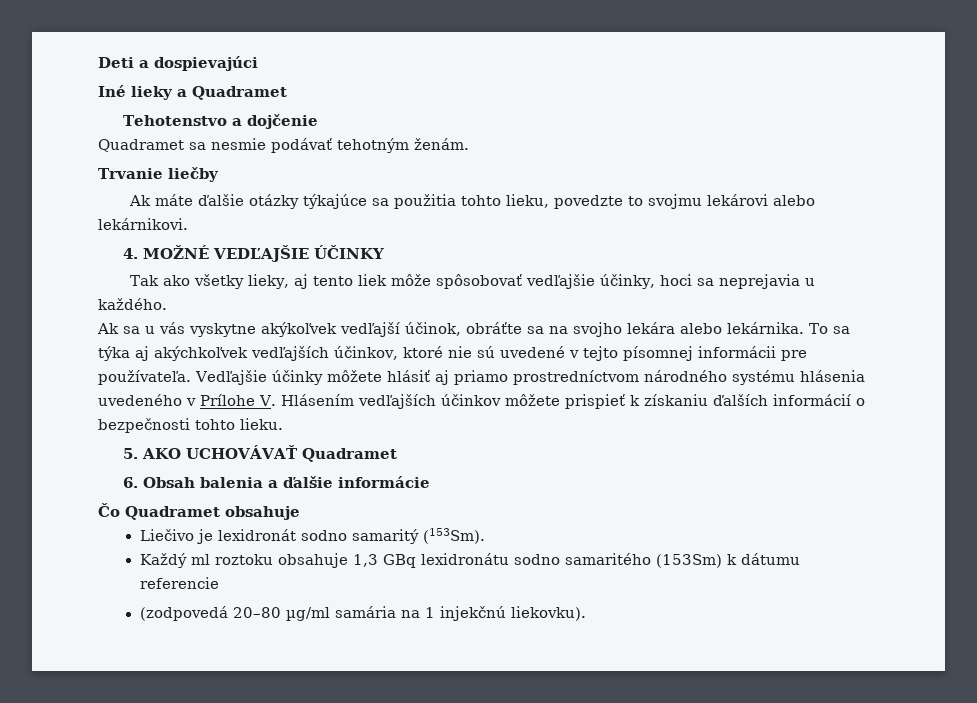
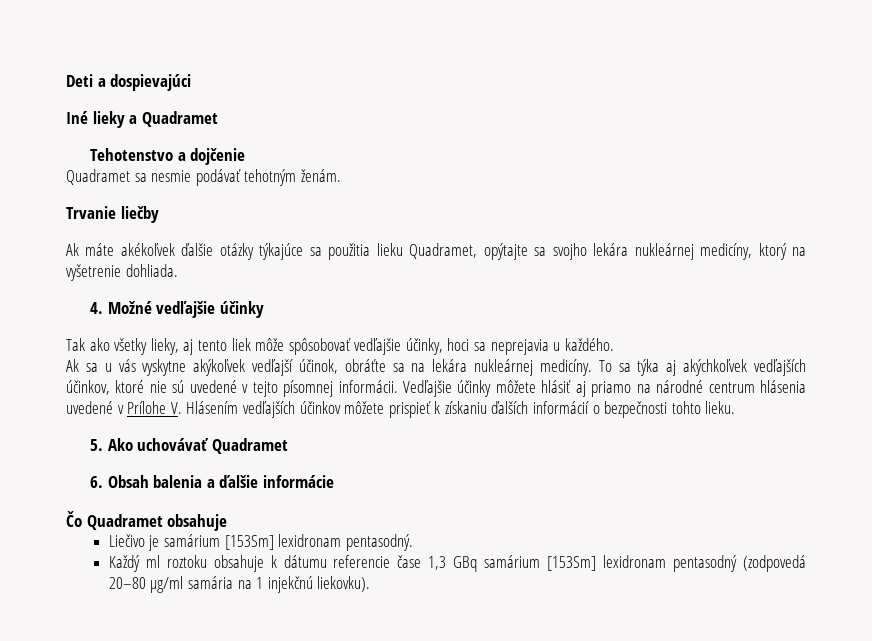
(193, 200) none -> [120,243,175,256] akékoľvek
[460,194,815,209] [98,218,188,230] [123,245,385,262] tohto lieku, povedzte to svojmu lekárovi alebo lekárnikovi. // 4. MOŽNÉ VEDĽAJŠIE ÚČINKY -> [376,243,806,260] [66,264,178,281] [90,301,264,318] lieku Quadramet, opýtajte sa svojho lekára nukleárnej medicíny, ktorý na vyšetrenie dohliada. // 4. Možné vedľajšie účinky
[573,322,804,337] svojho lekára alebo lekárnika. -> [432,359,592,376] lekára nukleárnej medicíny.
[697,346,807,361] [98,370,191,385] informácii pre používateľa. -> [338,380,398,393] informácii.
[512,370,865,385] [98,394,182,406] prostredníctvom národného systému hlásenia uvedeného -> [636,380,807,393] [66,401,113,414] na národné centrum hlásenia uvedené
[142,445,299,459] AKO UCHOVÁVAŤ -> [107,438,210,451] Ako uchovávať
[217,528,485,544] lexidronát sodno samaritý (153Sm). -> [163,534,413,551] samárium [153Sm] lexidronam pentasodný.
[352,553,800,568] [139,577,219,589] 1,3 GBq lexidronátu sodno samaritého (153Sm) k dátumu referencie // -> [270,555,738,572] k dátumu referencie čase 1,3 GBq samárium [153Sm] lexidronam pentasodný

